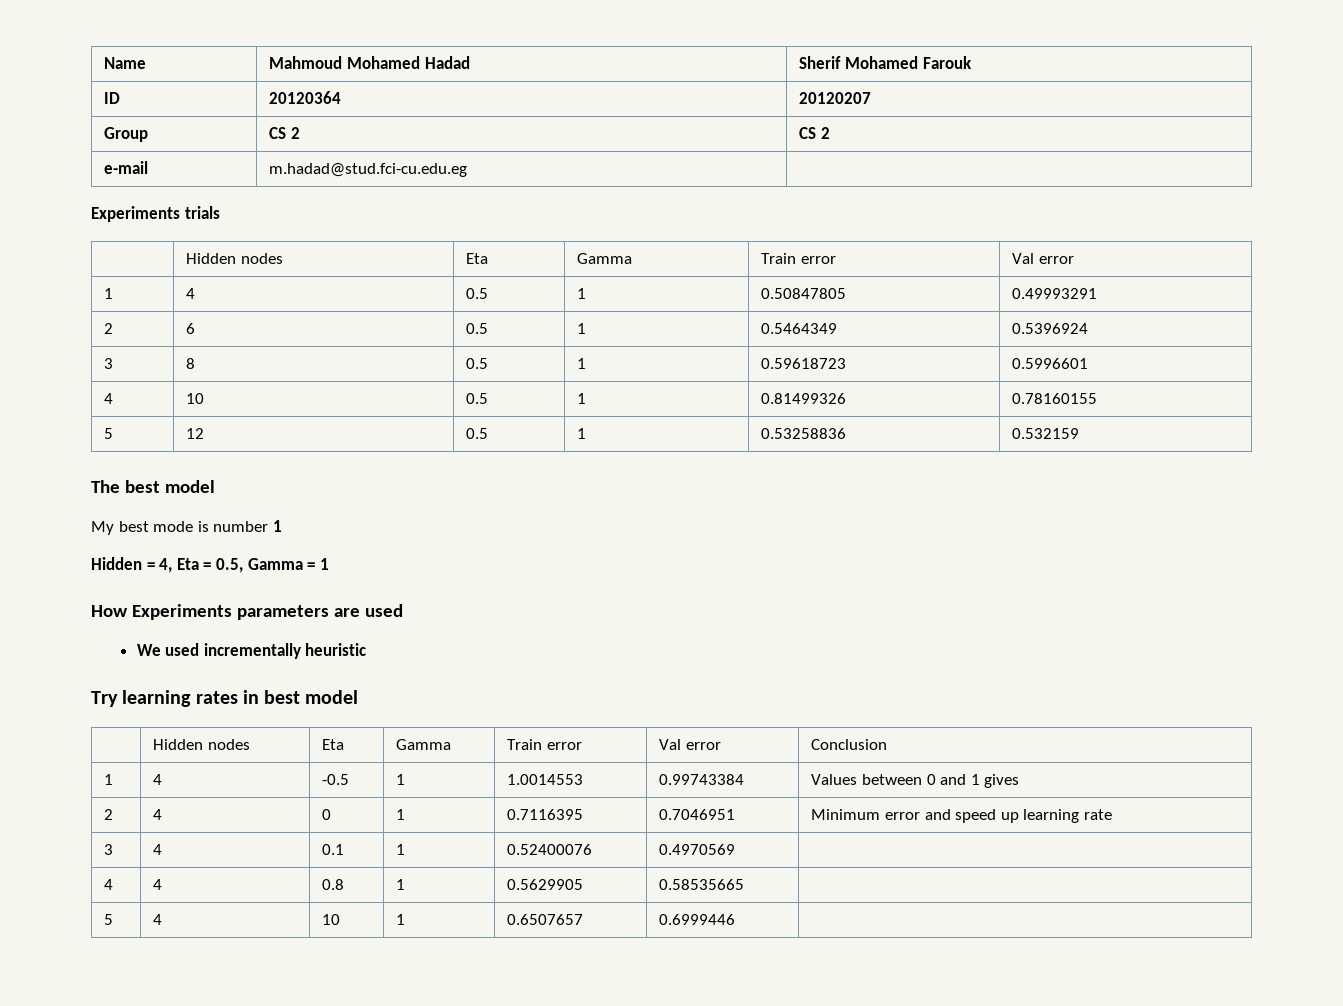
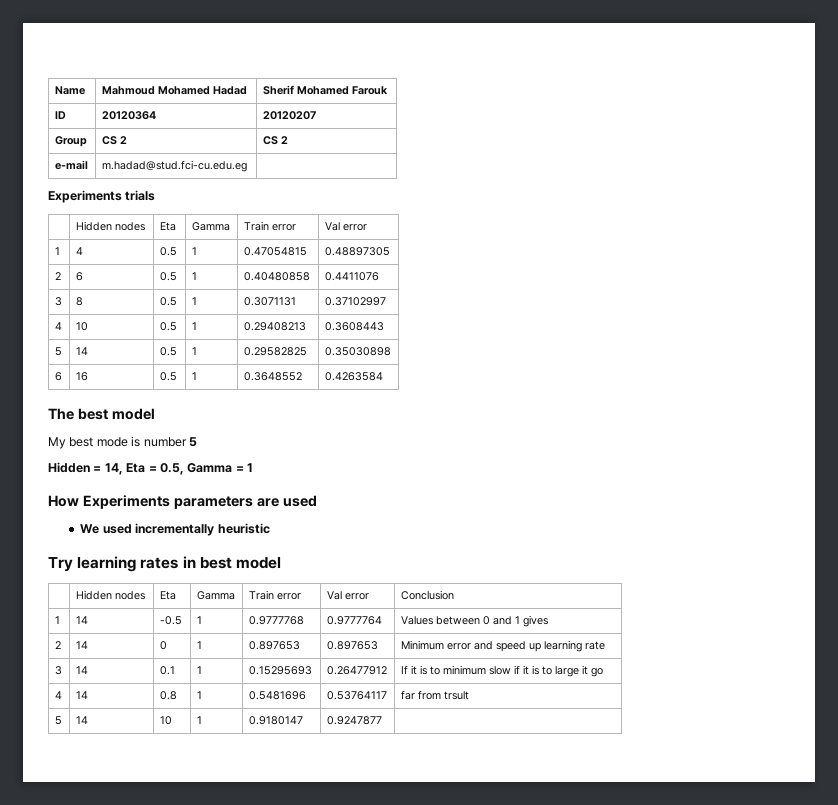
[761,288,847,299] [1012,288,1098,299] 0.50847805 | 0.49993291 -> [243,247,307,256] [324,247,390,256] 0.47054815 | 0.48897305
[761,323,838,334] [1012,323,1089,334] 0.5464349 | 0.5396924 -> [243,272,310,281] [324,272,379,281] 0.40480858 | 0.4411076
[761,358,847,369] [1012,358,1089,369] 0.59618723 | 0.5996601 -> [243,297,296,306] [324,297,386,306] 0.3071131 | 0.37102997
[761,393,847,404] [1012,393,1098,404] [104,428,114,439] [186,428,205,439] [466,428,489,439] [577,428,587,439] [761,428,847,439] [1012,428,1080,439] 0.81499326 | 0.78160155 // 5 | 12 | 0.5 | 1 | 0.53258836 | 0.532159 -> [243,322,306,331] [324,322,384,331] [54,347,62,356] [75,347,88,355] [159,347,177,356] [191,347,197,355] [243,347,307,356] [324,347,391,356] [54,372,62,381] [75,372,88,381] [159,372,177,381] [191,372,197,380] [243,372,302,381] [324,372,383,381] 0.29408213 | 0.3608443 // 5 | 14 | 0.5 | 1 | 0.29582825 | 0.35030898 // 6 | 16 | 0.5 | 1 | 0.3648552 | 0.4263584
[272,520,282,532] 1 -> [188,437,197,447] 5
[159,558,173,573] 4, -> [104,463,123,475] 14,
[153,774,163,785] 4 -> [75,616,88,624] 14
[507,774,584,785] [659,774,745,785] 1.0014553 | 0.99743384 -> [248,616,304,625] [326,616,382,625] 0.9777768 | 0.9777764
[153,809,163,820] 4 -> [75,641,88,649] 14
[507,809,584,820] [659,809,736,820] 0.7116395 | 0.7046951 -> [248,641,300,650] [326,641,378,650] 0.897653 | 0.897653
[153,844,163,855] 4 -> [75,666,88,674] 14
[507,844,593,855] [659,844,736,855] [104,879,114,890] [153,879,163,890] 0.52400076 | 0.4970569 | // 4 | 4 -> [248,666,312,675] [326,666,387,675] [400,665,603,677] [54,691,62,699] [75,691,88,699] 0.15295693 | 0.26477912 | If it is to minimum slow if it is to large it go // 4 | 14
[507,879,584,890] [659,879,745,890] [104,914,114,925] [153,914,163,925] 0.5629905 | 0.58535665 | // 5 | 4 -> [248,691,306,700] [326,691,387,700] [400,690,469,700] [54,716,62,725] [75,716,88,724] 0.5481696 | 0.53764117 | far from trsult // 5 | 14
[507,914,584,925] [659,914,736,925] 0.6507657 | 0.6999446 -> [248,716,303,725] [326,716,382,725] 0.9180147 | 0.9247877

